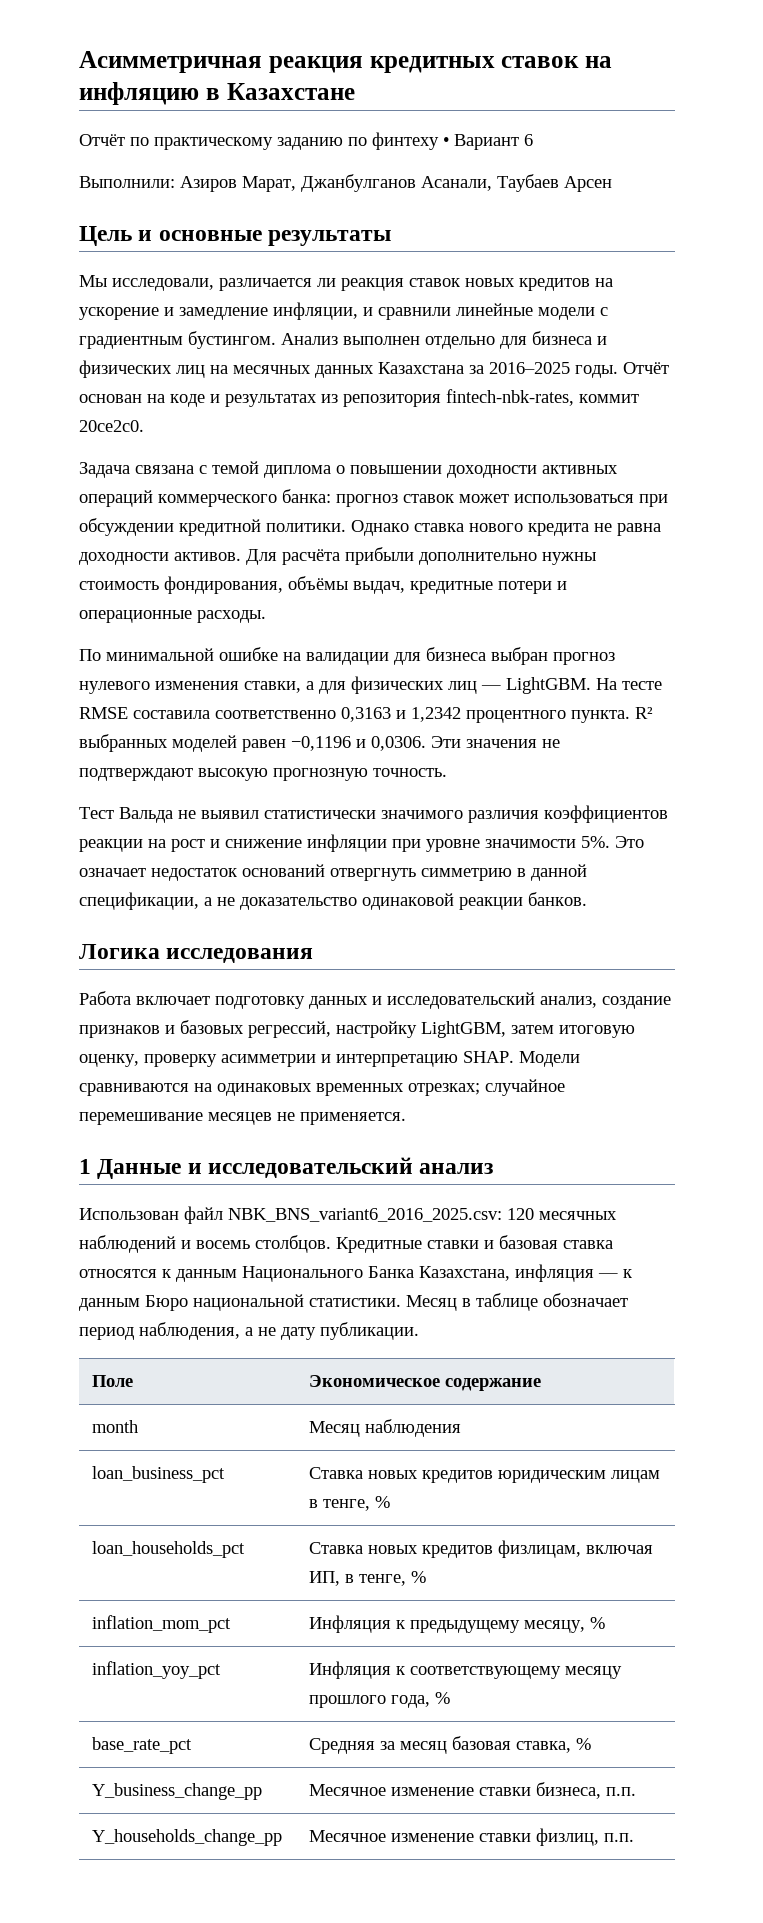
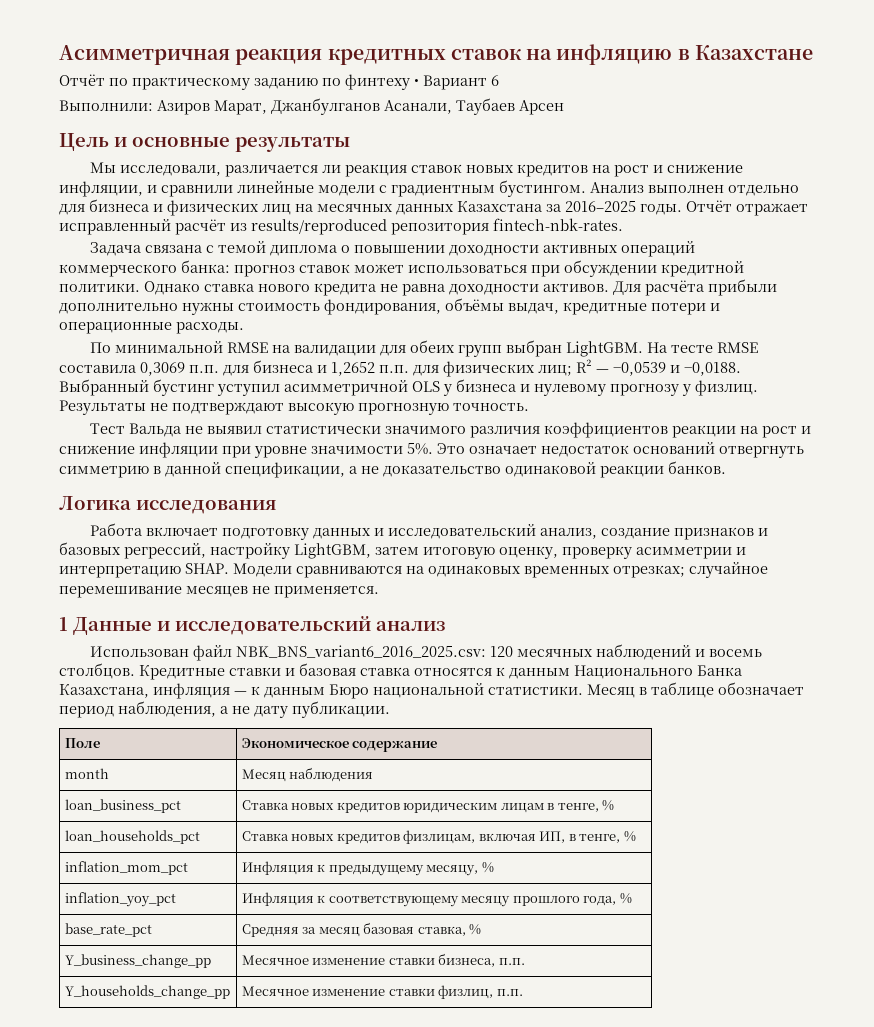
[79,307,268,320] ускорение и замедление -> [614,164,744,177] рост и снижение
[79,389,639,407] [79,420,144,432] основан на коде и результатах из репозитория fintech-nbk-rates, коммит 20ce2c0. -> [736,203,808,216] [59,218,623,235] отражает исправленный расчёт из results/reproduced репозитория fintech-nbk-rates.
[219,647,278,661] ошибке -> [227,342,269,353] RMSE
[426,647,615,665] [79,676,501,694] бизнеса выбран прогноз нулевого изменения ставки, а для физических лиц — -> [410,340,563,357] обеих групп выбран
[215,707,653,723] [79,734,537,752] соответственно 0,3163 и 1,2342 процентного пункта. R² выбранных моделей равен −0,1196 и 0,0306. Эти значения -> [140,359,741,377] [59,379,758,396] [59,400,146,415] 0,3069 п.п. для бизнеса и 1,2652 п.п. для физических лиц; R² — −0,0539 и −0,0188. Выбранный бустинг уступил асимметричной OLS у бизнеса и нулевому прогнозу у физлиц. Результаты

